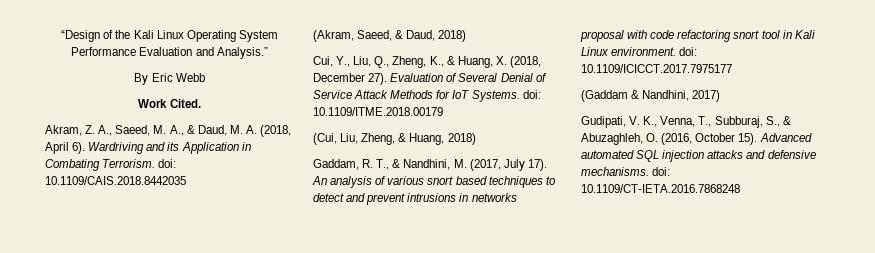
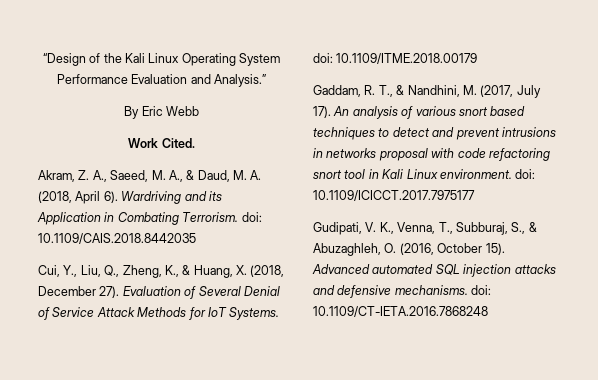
[313,30,467,42] // (Akram, Saeed, & Daud, 2018) -> (196, 238) none
[313,133,476,145] // (Cui, Liu, Zheng, & Huang, 2018) -> (478, 58) none
[581,90,721,102] // (Gaddam & Nandhini, 2017) -> (475, 195) none

